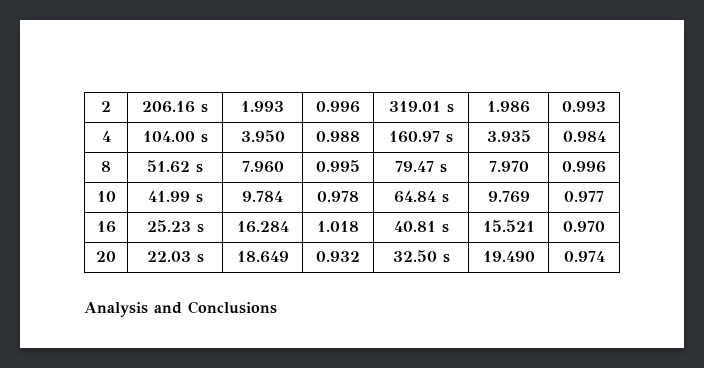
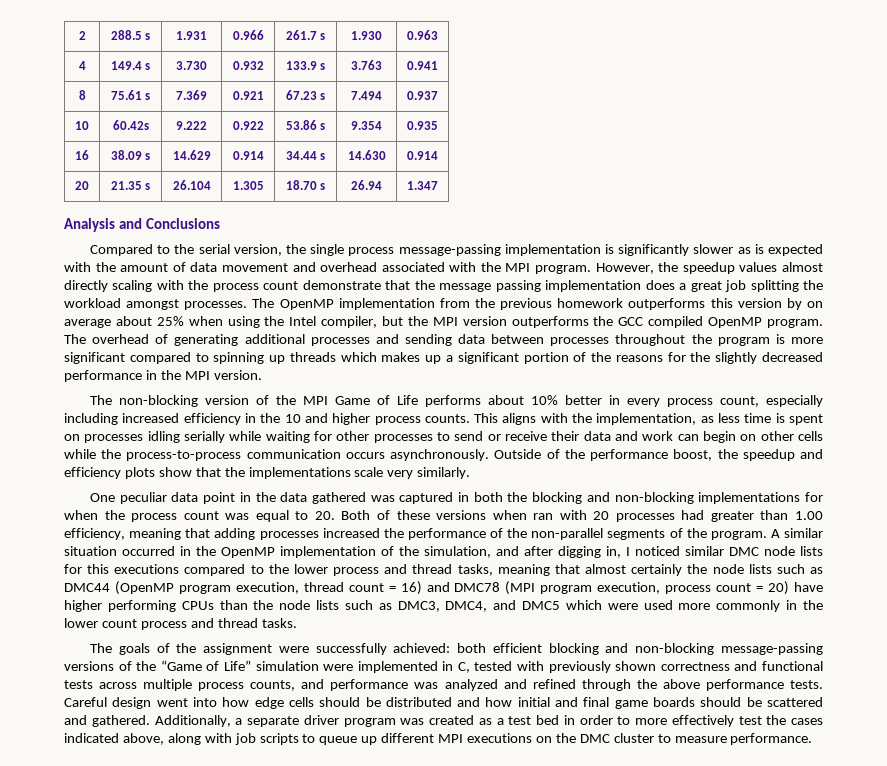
[142,101,208,113] [241,101,284,112] [316,101,360,113] [388,101,454,113] [487,101,530,113] [562,101,606,112] 206.16 s | 1.993 | 0.996 | 319.01 s | 1.986 | 0.993 -> [110,30,151,40] [176,31,207,40] [232,30,264,40] [285,30,326,40] [351,31,382,40] [407,30,438,40] 288.5 s | 1.931 | 0.966 | 261.7 s | 1.930 | 0.963
[142,131,208,143] [240,130,285,142] [316,131,360,142] [389,131,453,143] [486,130,531,142] [562,131,606,142] 104.00 s | 3.950 | 0.988 | 160.97 s | 3.935 | 0.984 -> [110,61,151,70] [176,61,207,70] [232,61,264,70] [285,61,326,70] [351,60,382,70] [407,61,438,70] 149.4 s | 3.730 | 0.932 | 133.9 s | 3.763 | 0.941
[147,160,203,173] [241,161,284,173] [316,160,360,172] [395,161,447,173] [488,161,529,172] [562,161,606,173] 51.62 s | 7.960 | 0.995 | 79.47 s | 7.970 | 0.996 -> [110,90,151,100] [176,90,207,100] [232,91,264,100] [285,90,326,100] [351,91,382,100] [407,91,438,100] 75.61 s | 7.369 | 0.921 | 67.23 s | 7.494 | 0.937
[147,191,203,203] [242,191,283,202] [317,191,359,202] [393,191,449,203] [487,191,530,203] [564,191,604,202] 41.99 s | 9.784 | 0.978 | 64.84 s | 9.769 | 0.977 -> [112,120,149,130] [176,121,207,130] [232,121,264,130] [285,120,326,130] [351,121,382,130] [407,121,438,130] 60.42s | 9.222 | 0.922 | 53.86 s | 9.354 | 0.935
[146,220,204,233] [236,221,289,233] [317,221,359,232] [393,221,449,233] [482,220,535,232] [563,221,605,232] 25.23 s | 16.284 | 1.018 | 40.81 s | 15.521 | 0.970 -> [110,150,151,160] [172,150,211,160] [232,151,264,160] [285,151,326,160] [347,150,386,160] [407,151,438,160] 38.09 s | 14.629 | 0.914 | 34.44 s | 14.630 | 0.914
[146,251,204,263] [236,251,289,263] [316,251,360,262] [392,250,450,263] [482,251,535,262] [563,251,605,262] 22.03 s | 18.649 | 0.932 | 32.50 s | 19.490 | 0.974 -> [110,181,151,190] [172,180,211,190] [232,181,264,190] [285,180,326,190] [351,180,382,190] [407,181,438,190] 21.35 s | 26.104 | 1.305 | 18.70 s | 26.94 | 1.347
(277, 307) none -> [89,244,824,256] [64,262,824,274] [64,280,824,292] [64,298,823,310] [64,316,823,328] [64,334,823,346] [64,352,824,364] [64,370,262,382] [89,395,823,407] [64,413,823,425] [64,431,824,443] [64,449,824,461] [64,467,471,479] [89,492,823,504] [64,510,823,522] [64,528,823,540] [64,546,823,558] [64,564,823,576] [64,581,824,595] [64,600,824,612] [64,618,297,630] [89,643,824,655] [64,660,823,673] [64,679,824,691] [64,697,823,709] [64,715,823,727] [64,733,813,745] // Compared to the serial version, the single process message-passing implementation is significantly slower as is expected with the amount of data movement and overhead associated with the MPI program. However, the speedup values almost directly scaling with the process count demonstrate that the message passing implementation does a great job splitting the workload amongst processes. The OpenMP implementation from the previous homework outperforms this version by on average about 25% when using the Intel compiler, but the MPI version outperforms the GCC compiled OpenMP program. The overhead of generating additional processes and sending data between processes throughout the program is more significant compared to spinning up threads which makes up a significant portion of the reasons for the slightly decreased performance in the MPI version. // The non-blocking version of the MPI Game of Life performs about 10% better in every process count, especially including increased efficiency in the 10 and higher process counts. This aligns with the implementation, as less time is spent on processes idling serially while waiting for other processes to send or receive their data and work can begin on other cells while the process-to-process communication occurs asynchronously. Outside of the performance boost, the speedup and efficiency plots show that the implementations scale very similarly. // One peculiar data point in the data gathered was captured in both the blocking and non-blocking implementations for when the process count was equal to 20. Both of these versions when ran with 20 processes had greater than 1.00 efficiency, meaning that adding processes increased the performance of the non-parallel segments of the program. A similar situation occurred in the OpenMP implementation of the simulation, and after digging in, I noticed similar DMC node lists for this executions compared to the lower process and thread tasks, meaning that almost certainly the node lists such as DMC44 (OpenMP program execution, thread count = 16) and DMC78 (MPI program execution, process count = 20) have higher performing CPUs than the node lists such as DMC3, DMC4, and DMC5 which were used more commonly in the lower count process and thread tasks. // The goals of the assignment were successfully achieved: both efficient blocking and non-blocking message-passing versions of the “Game of Life” simulation were implemented in C, tested with previously shown correctness and functional tests across multiple process counts, and performance was analyzed and refined through the above performance tests. Careful design went into how edge cells should be distributed and how initial and final game boards should be scattered and gathered. Additionally, a separate driver program was created as a test bed in order to more effectively test the cases indicated above, along with job scripts to queue up different MPI executions on the DMC cluster to measure performance.

